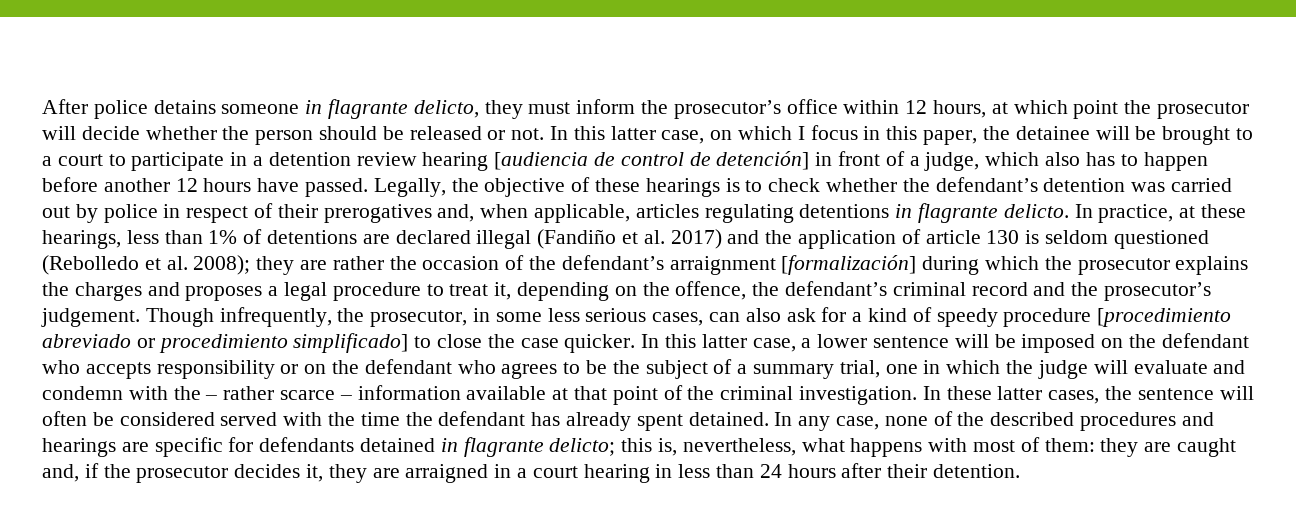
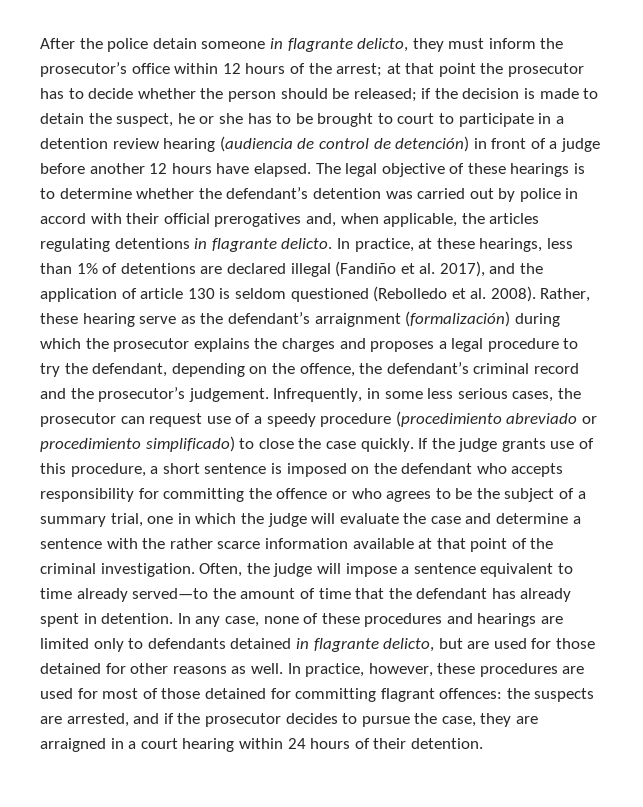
[93,100,216,119] police detains -> [79,38,197,52] the police detain
[933,100,1068,118] hours, at which -> [245,63,435,77] hours of the arrest; at that
[42,126,76,140] will -> [40,88,84,99] has to
[409,125,1130,145] released or not. In this latter case, on which I focus in this paper, the detainee will -> [353,88,599,102] [40,113,292,127] released; if the decision is made to detain the suspect, he or she has to
[42,156,52,166] a -> (393, 118) none
[494,152,589,170] [audiencia -> [219,136,293,152] (audiencia
[716,151,810,170] detención] -> [395,136,470,152] detención)
[924,152,1208,171] judge, which also has to happen -> [561,138,601,152] judge
[305,178,479,197] passed. Legally, the -> [253,163,378,177] elapsed. The legal
[768,178,821,192] check -> [59,188,132,199] determine
[186,203,318,223] respect of their -> [40,213,210,224] accord with their official
(631, 213) none -> [461,213,485,224] the
[670,229,722,249] 2017) -> [439,261,485,277] 2017),
[193,255,525,275] 2008); they are rather the occasion of -> [490,286,591,302] [40,313,196,327] 2008). Rather, these hearing serve as
[781,255,917,275] [formalización] -> [405,311,511,327] (formalización)
[449,282,512,300] treat it, -> [40,363,168,377] try the defendant,
[145,307,468,327] Though infrequently, the prosecutor, -> [273,388,363,402] Infrequently,
[709,307,932,322] can also ask for a kind of -> [557,388,581,399] [40,413,262,427] the prosecutor can request use of a
[1097,308,1232,327] [procedimiento -> [395,411,502,427] (procedimiento
[293,333,409,353] simplificado] -> [145,436,235,452] simplificado)
[564,334,1016,353] quicker. In this latter case, a lower sentence will be -> [360,438,595,452] [40,463,282,477] quickly. If the judge grants use of this procedure, a short sentence is
[280,359,452,374] or on the defendant -> [138,488,347,502] for committing the offence or
[1213,360,1246,374] [42,386,218,400] and condemn with the – -> [403,513,581,524] [40,538,166,549] the case and determine a sentence with the
[339,395,352,400] – -> (261, 545) none
[922,386,1254,404] [42,411,400,426] In these latter cases, the sentence will often be considered served with the time -> [199,563,573,577] [40,588,385,602] Often, the judge will impose a sentence equivalent to time already served—to the amount of time that
[688,412,769,426] detained. -> [83,613,174,624] in detention.
[957,412,1075,426] the described -> [321,613,360,624] these
[154,437,254,457] specific for -> [40,638,144,652] limited only to
[549,437,1237,457] [42,463,324,483] delicto; this is, nevertheless, what happens with most of them: they are caught and, if the prosecutor decides it, -> [383,638,596,652] [40,663,585,677] [40,688,595,702] [40,713,476,727] delicto, but are used for those detained for other reasons as well. In practice, however, these procedures are used for most of those detained for committing flagrant offences: the suspects are arrested, and if the prosecutor decides to pursue the case,
[655,464,755,478] in less than -> [238,738,283,749] within
[841,463,882,478] after -> [354,738,370,749] of

